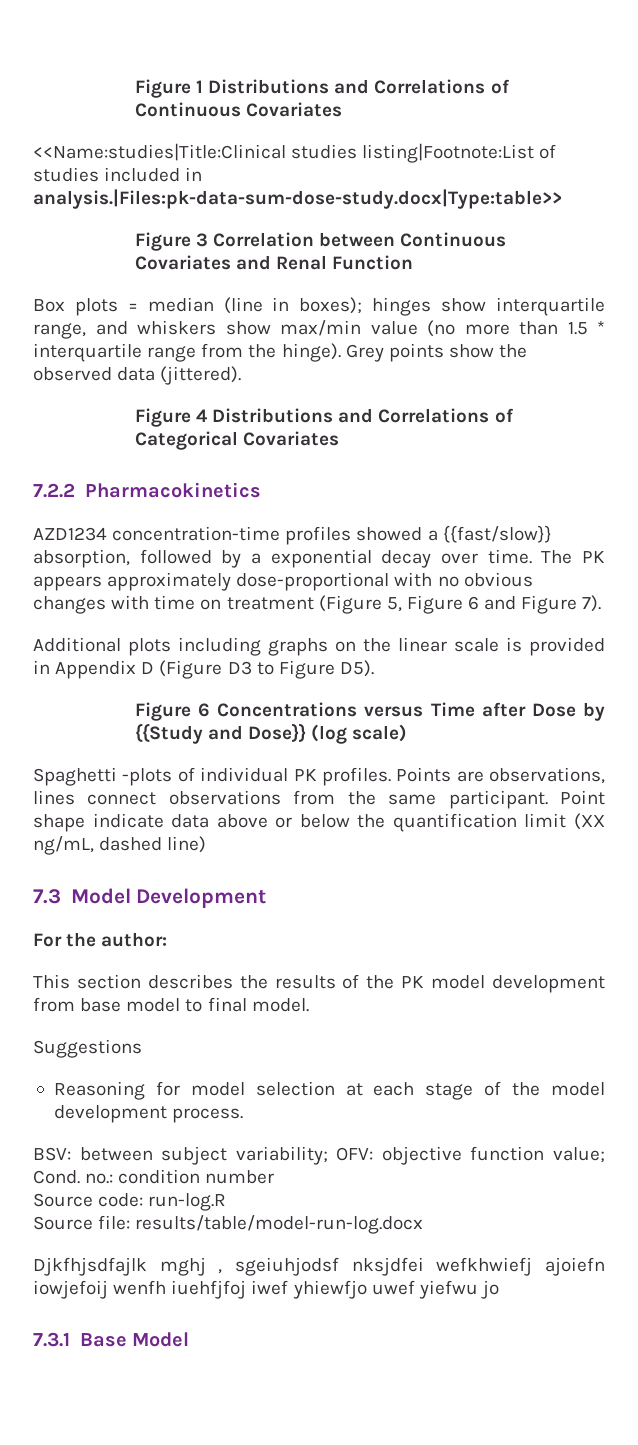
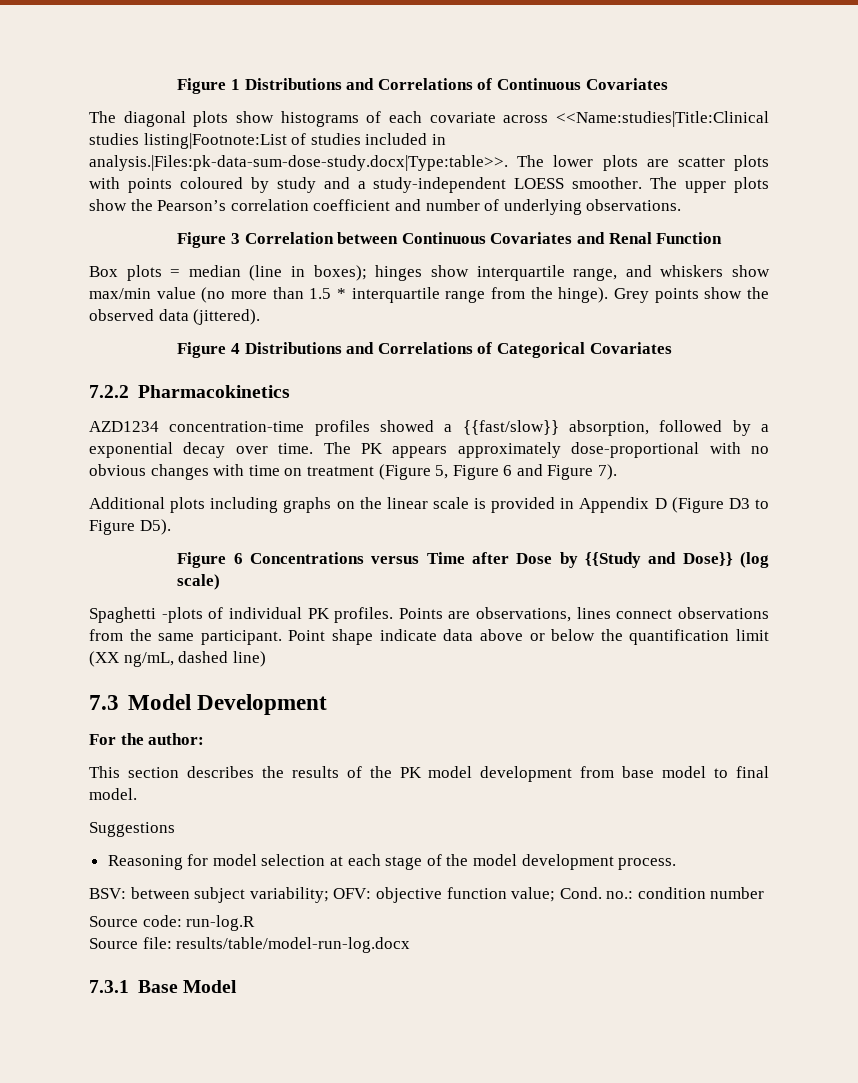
(343, 109) none -> [89,111,549,127] The diagonal plots show histograms of each covariate across
[33,189,562,209] analysis.|Files:pk-data-sum-dose-study.docx|Type:table>> -> [89,155,769,171] [89,177,769,193] [89,199,682,215] analysis.|Files:pk-data-sum-dose-study.docx|Type:table>>. The lower plots are scatter plots with points coloured by study and a study-independent LOESS smoother. The upper plots show the Pearson’s correlation coefficient and number of underlying observations.
[33,1257,606,1276] [33,1280,499,1299] // Djkfhjsdfajlk mghj , sgeiuhjodsf nksjdfei wefkhwiefj ajoiefn iowjefoij wenfh iuehfjfoj iwef yhiewfjo uwef yiefwu jo -> (411, 945) none

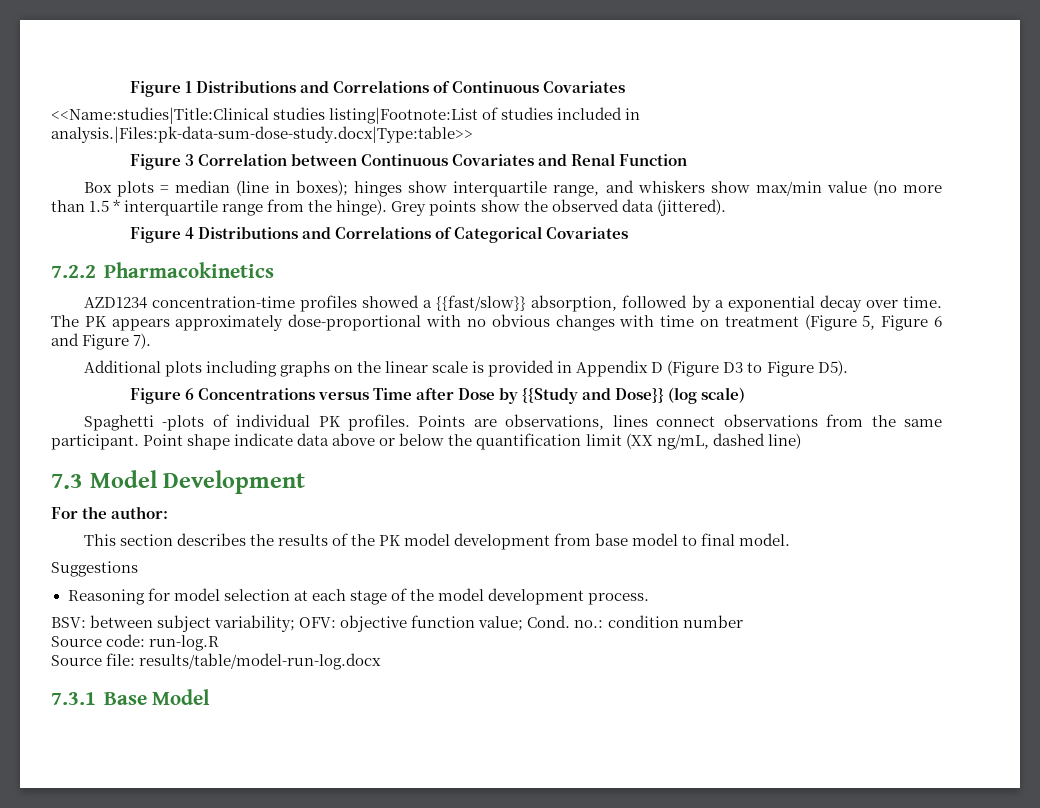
[89,111,549,127] The diagonal plots show histograms of each covariate across -> (625, 87) none
[89,155,769,171] [89,177,769,193] [89,199,682,215] analysis.|Files:pk-data-sum-dose-study.docx|Type:table>>. The lower plots are scatter plots with points coloured by study and a study-independent LOESS smoother. The upper plots show the Pearson’s correlation coefficient and number of underlying observations. -> [51,126,473,143] analysis.|Files:pk-data-sum-dose-study.docx|Type:table>>

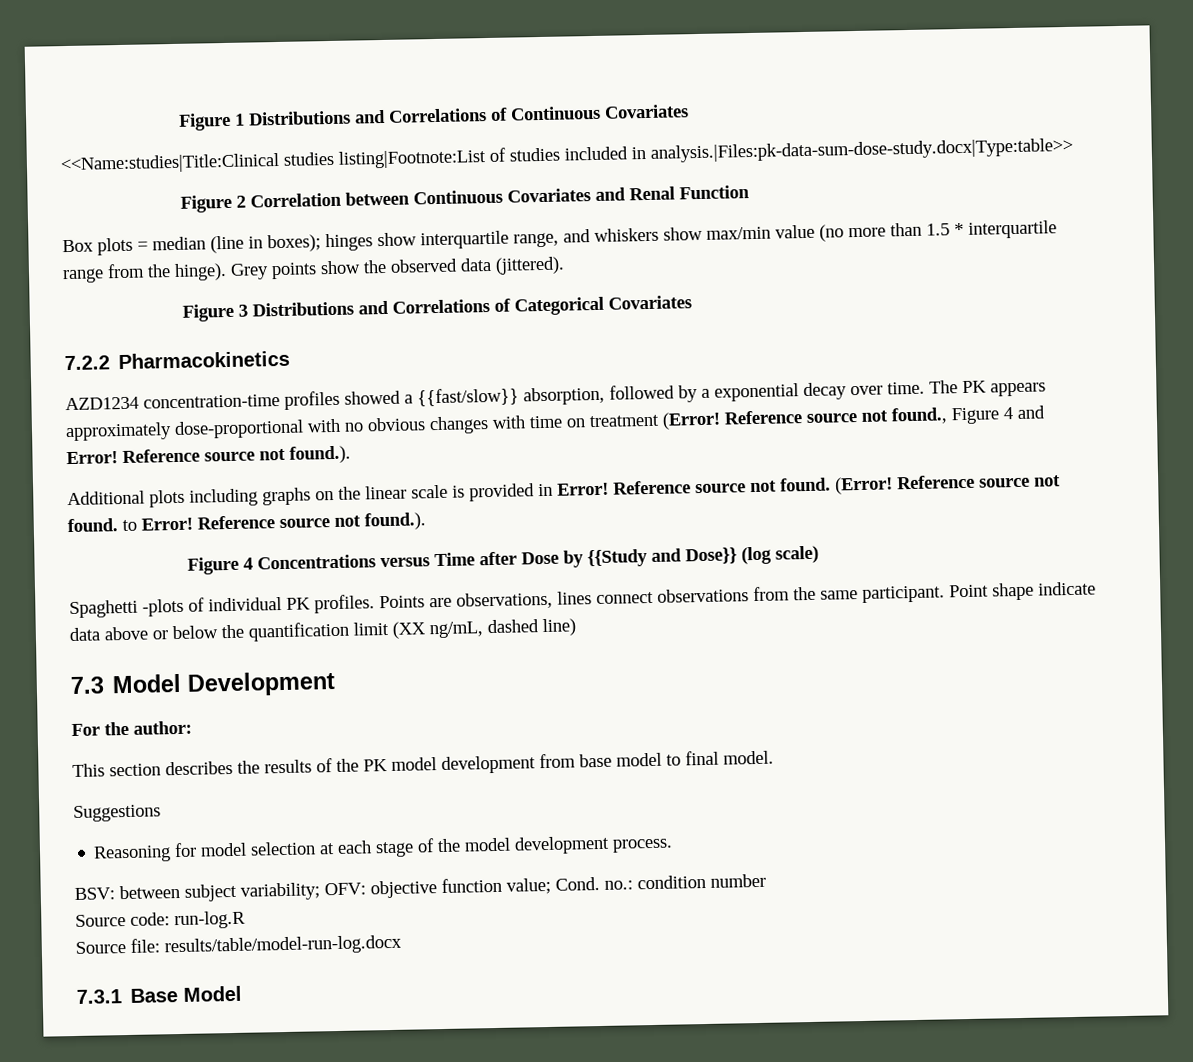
[184,154,194,166] 3 -> [236,195,247,208] 2
[184,227,194,239] 4 -> [238,304,249,317] 3
[804,314,942,331] [51,333,152,350] (Figure 5, Figure 6 and Figure 7). -> [662,405,1045,430] [66,445,351,465] (Error! Reference source not found., Figure 4 and Error! Reference source not found.).
[576,360,848,377] [129,388,194,404] Appendix D (Figure D3 to Figure D5). // Figure 6 -> [557,474,1061,496] [67,512,426,533] [187,556,254,575] Error! Reference source not found. (Error! Reference source not found. to Error! Reference source not found.). // Figure 4

